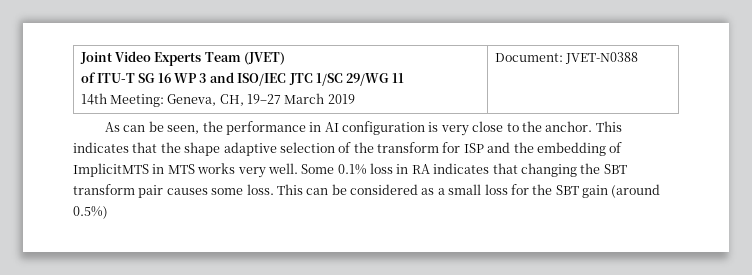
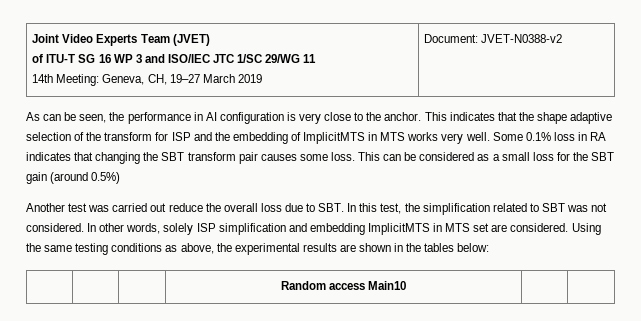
[564,52,638,64] JVET-N0388 -> [481,34,563,43] JVET-N0388-v2
(108, 212) none -> [26,203,608,215] [26,223,601,235] [26,243,490,255] [280,281,407,290] // Another test was carried out reduce the overall loss due to SBT. In this test, the simplification related to SBT was not considered. In other words, solely ISP simplification and embedding ImplicitMTS in MTS set are considered. Using the same testing conditions as above, the experimental results are shown in the tables below: // | | | Random access Main10 | |

